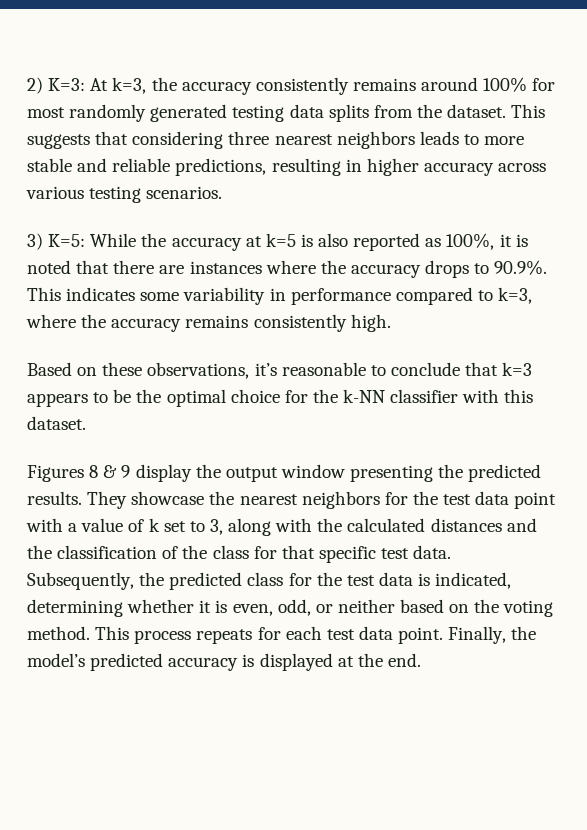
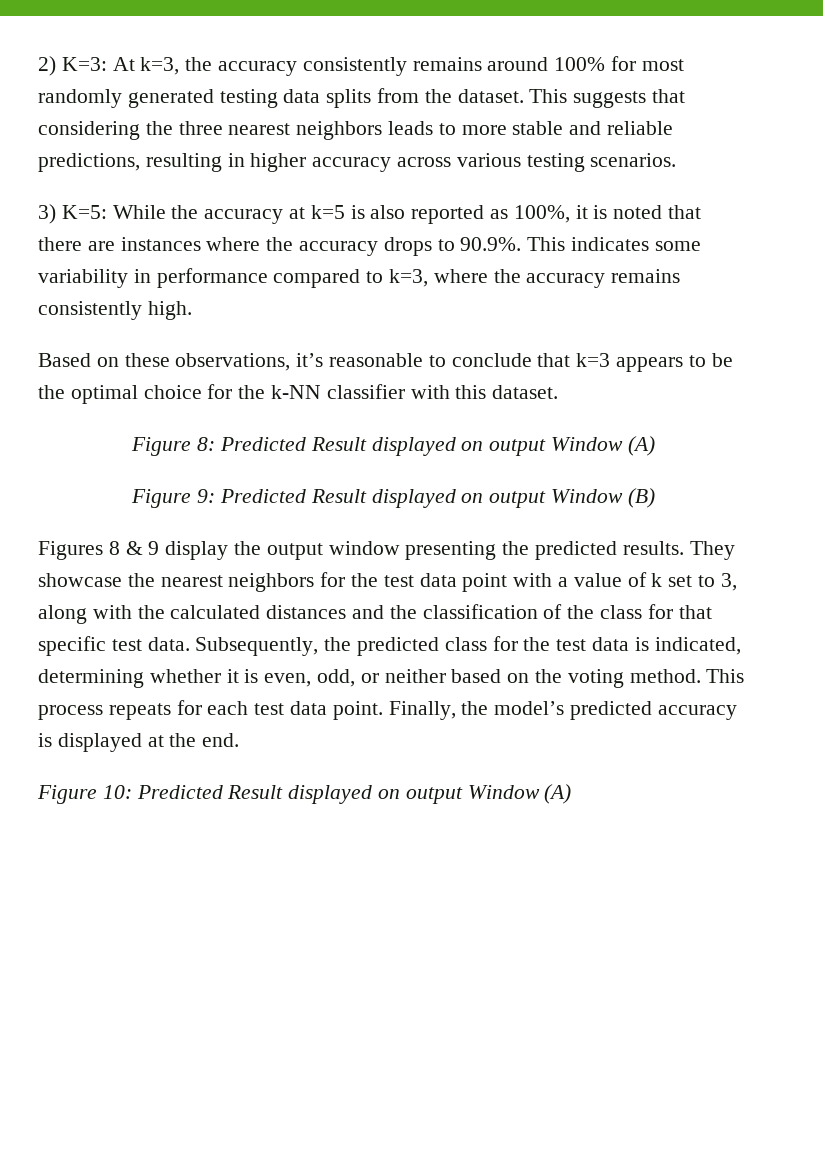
(224, 140) none -> [145,121,173,135] the
(86, 423) none -> [131,436,655,456] [131,488,655,508] // Figure 8: Predicted Result displayed on output Window (A) // Figure 9: Predicted Result displayed on output Window (B)
(421, 660) none -> [37,784,572,804] // Figure 10: Predicted Result displayed on output Window (A)

